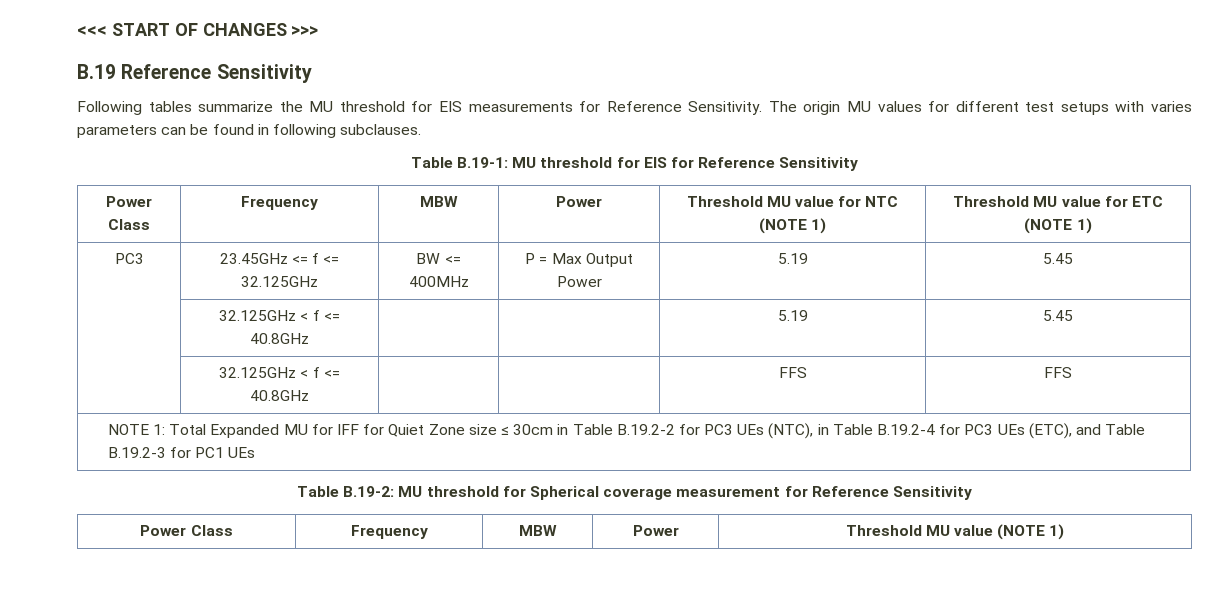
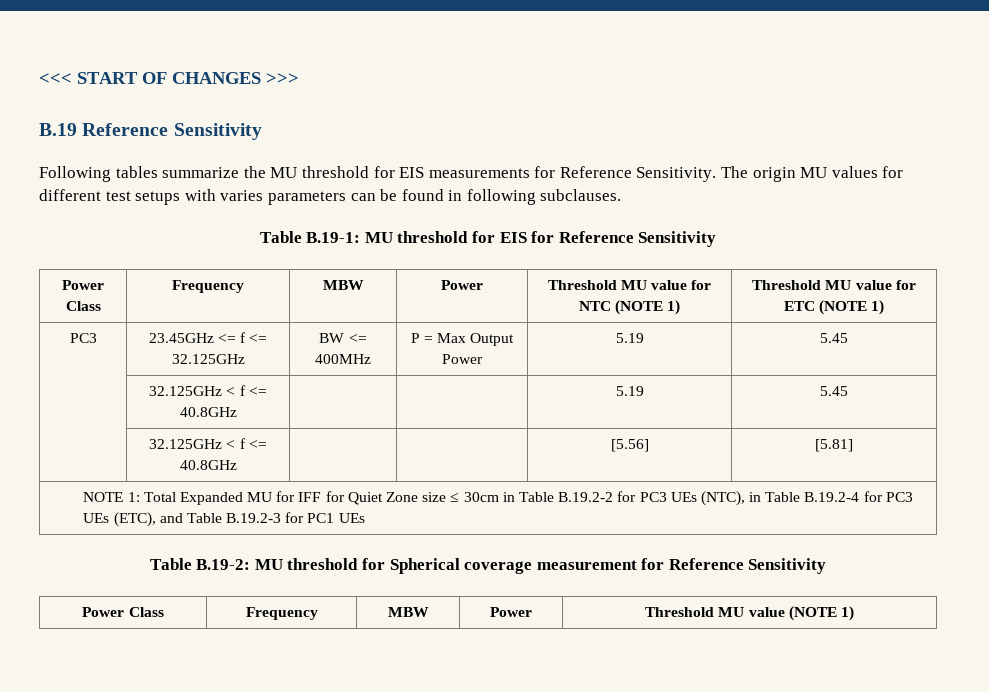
[778,367,807,378] [1044,367,1072,378] FFS | FFS -> [610,439,649,452] [815,439,853,452] [5.56] | [5.81]

